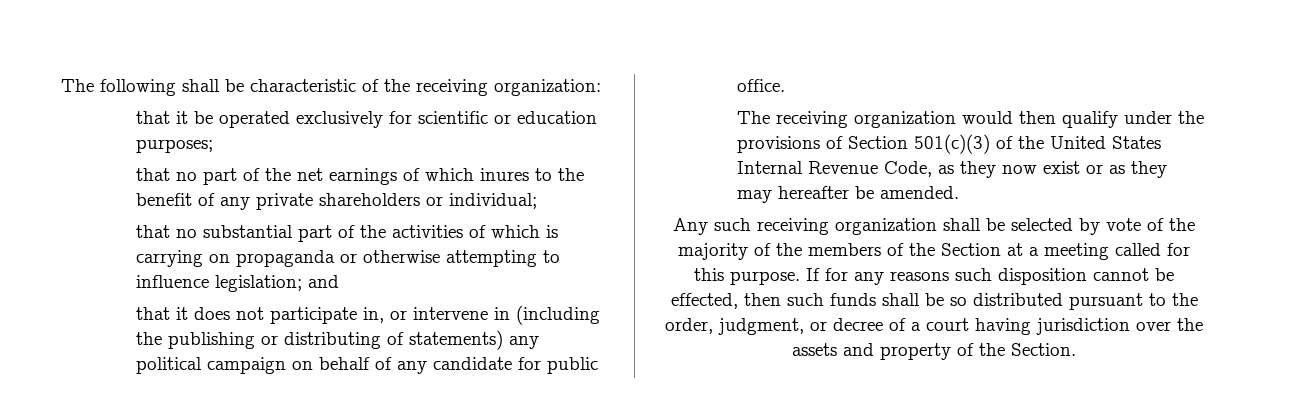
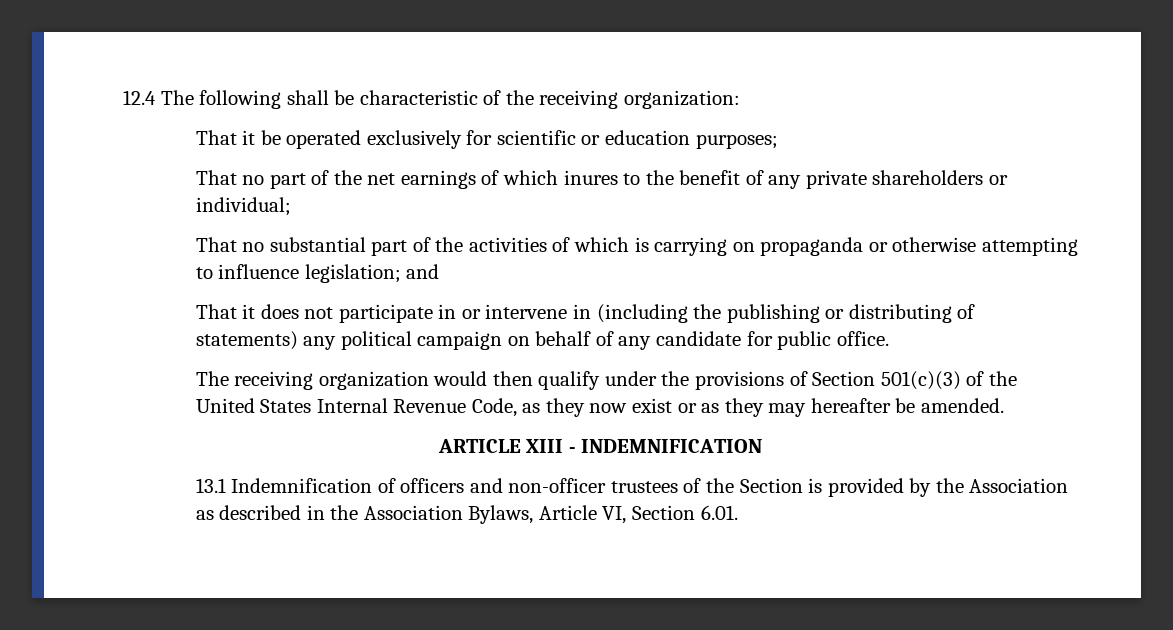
(61, 85) none -> [123,90,156,105] 12.4
[136,111,171,124] that -> [195,130,237,145] That
[136,168,171,181] that -> [195,170,237,185] That
[136,225,171,238] that -> [195,237,237,252] That
[136,307,171,320] that -> [195,304,237,319] That
[363,307,385,323] in, -> [438,304,457,319] in
[673,218,1195,235] [678,243,1190,260] [694,268,1174,285] [670,293,1198,310] [665,318,1203,335] [792,343,1076,360] Any such receiving organization shall be selected by vote of the majority of the members of the Section at a meeting called for this purpose. If for any reasons such disposition cannot be effected, then such funds shall be so distributed pursuant to the order, judgment, or decree of a court having jurisdiction over the assets and property of the Section. -> [437,439,763,453] [195,478,1069,497] [195,505,738,524] ARTICLE XIII - INDEMNIFICATION // 13.1 Indemnification of officers and non-officer trustees of the Section is provided by the Association as described in the Association Bylaws, Article VI, Section 6.01.

